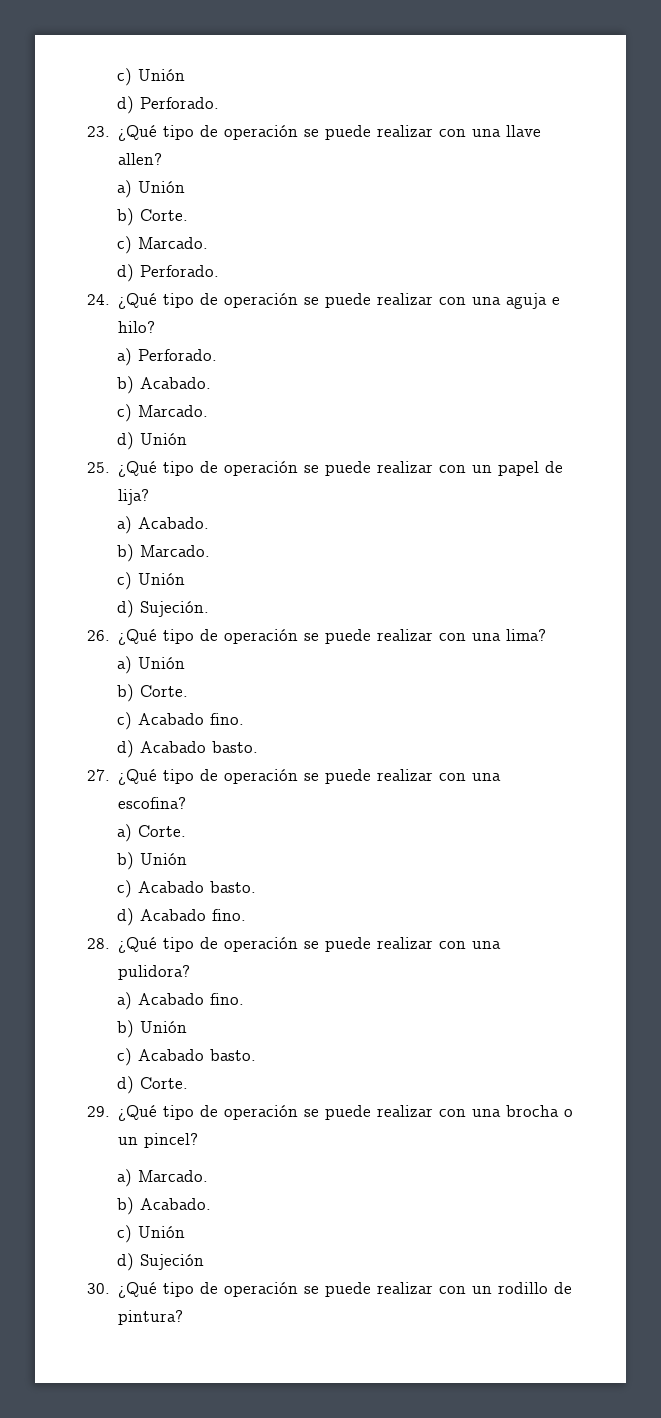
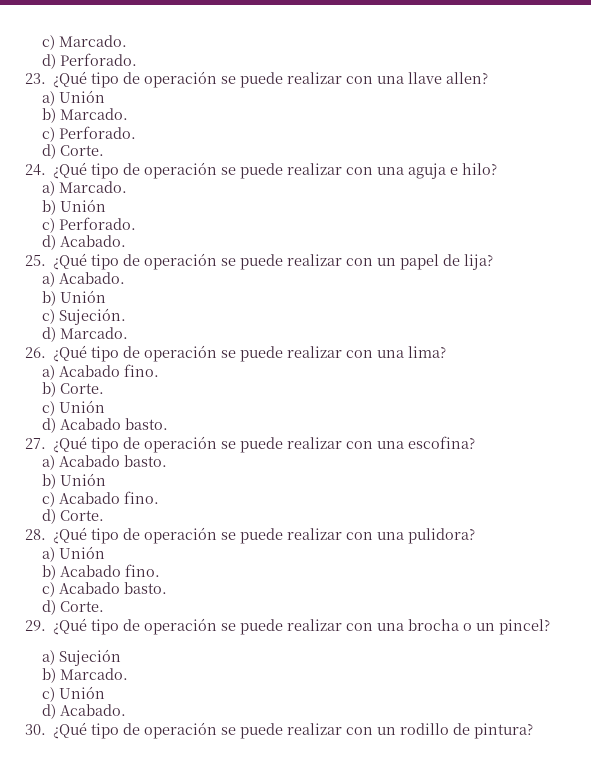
[116,68,185,86] c) Unión -> [41,35,127,50] c) Marcado.
[139,209,188,221] [116,236,208,254] [116,264,219,282] Corte. // c) Marcado. // d) Perforado. -> [59,108,128,120] [41,126,136,142] [41,144,104,159] Marcado. // c) Perforado. // d) Corte.
[137,349,217,361] [116,376,211,394] [116,404,208,422] [116,432,187,450] Perforado. // b) Acabado. // c) Marcado. // d) Unión -> [58,181,127,193] [41,199,106,215] [41,217,136,233] [41,235,126,250] Marcado. // b) Unión // c) Perforado. // d) Acabado.
[139,545,210,557] [116,572,185,590] [116,600,209,618] Marcado. // c) Unión // d) Sujeción. -> [59,290,106,303] [41,308,126,325] [41,327,128,342] Unión // c) Sujeción. // d) Marcado.
[137,657,185,669] [116,684,188,702] [116,712,244,730] Unión // b) Corte. // c) Acabado fino. -> [58,364,159,377] [41,382,104,397] [41,400,105,416] Acabado fino. // b) Corte. // c) Unión
[137,825,186,837] [116,852,187,870] [116,880,256,898] [116,908,246,926] Corte. // b) Unión // c) Acabado basto. // d) Acabado fino. -> [58,455,167,467] [41,473,106,489] [41,491,159,507] [41,509,104,524] Acabado basto. // b) Unión // c) Acabado fino. // d) Corte.
[137,993,244,1005] [116,1020,187,1038] Acabado fino. // b) Unión -> [58,546,105,559] [41,564,160,580] Unión // b) Acabado fino.
[137,1170,208,1182] [116,1197,211,1215] [116,1225,185,1243] [116,1253,204,1271] Marcado. // b) Acabado. // c) Unión // d) Sujeción -> [58,649,121,666] [41,668,128,683] [41,686,105,702] [41,704,126,719] Sujeción // b) Marcado. // c) Unión // d) Acabado.

